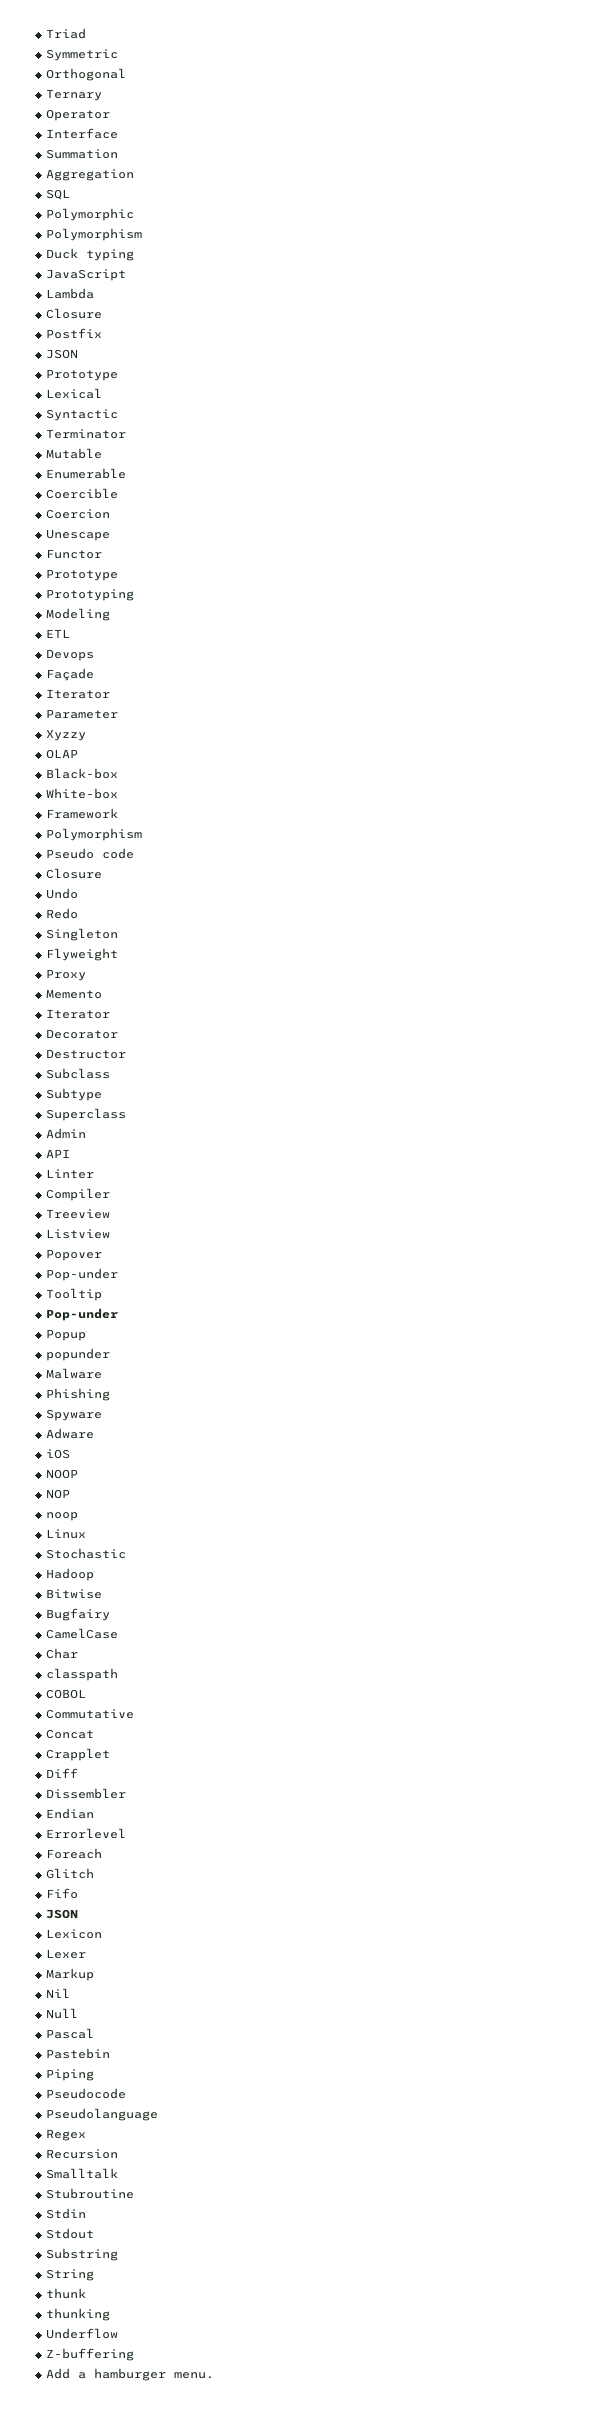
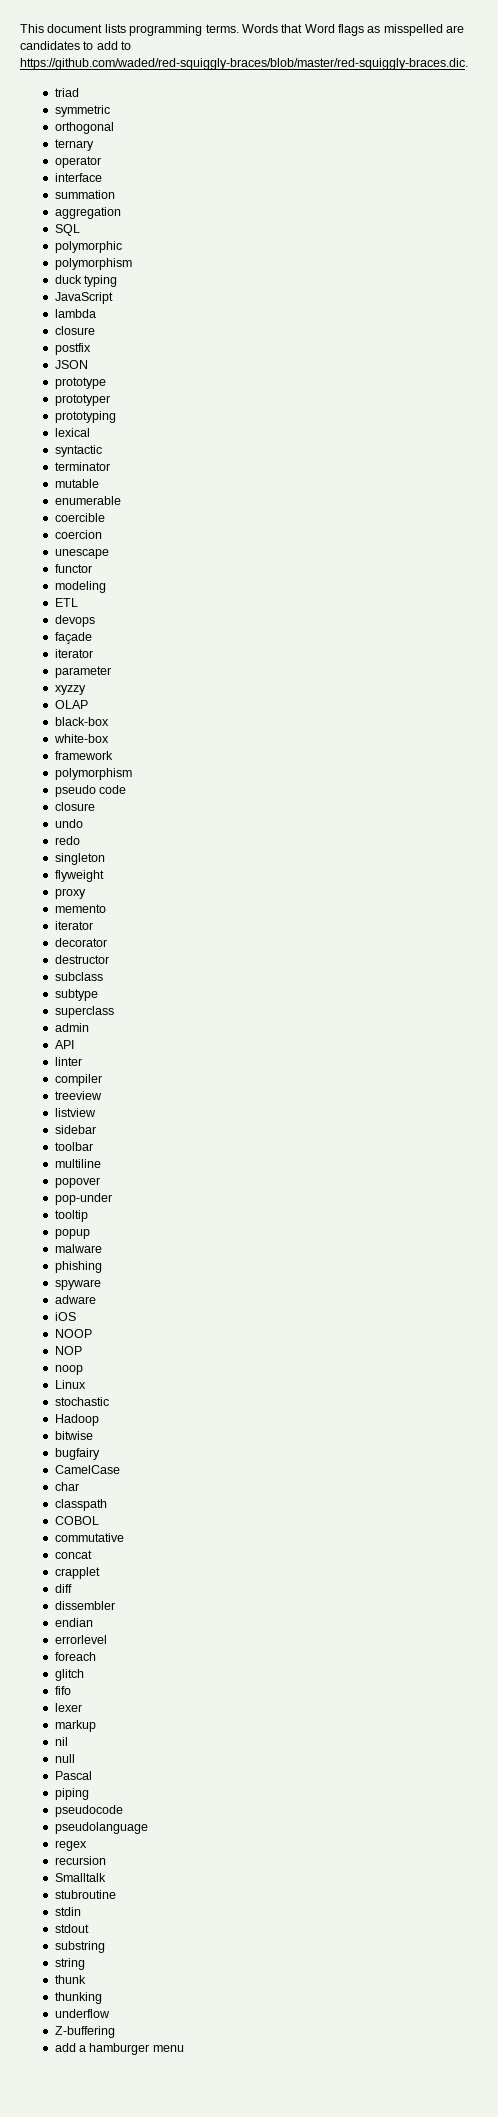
[46,28,87,39] [46,49,119,61] [46,68,127,81] [46,89,103,101] [46,109,111,121] [46,128,119,139] [46,149,119,159] [46,169,135,181] [46,189,71,200] [46,208,135,221] [46,228,143,241] [46,248,135,261] [46,269,127,281] [46,288,95,299] [46,308,103,319] [46,328,103,339] [46,349,79,359] [46,369,119,381] [46,388,103,399] [46,409,119,421] [46,429,127,439] [46,448,103,459] [46,468,127,479] [46,488,119,499] [46,509,111,519] [46,529,111,541] [46,549,103,559] [46,569,119,581] [46,589,135,601] [46,608,111,621] [46,629,71,638] [46,649,95,661] [46,668,95,681] [46,689,111,699] [46,709,119,719] [46,729,87,741] [46,749,79,759] [46,768,119,779] [46,788,119,799] [46,808,119,819] [46,828,143,841] [46,848,135,859] [46,868,103,879] [46,888,79,899] [46,908,79,919] [46,928,119,941] [46,948,119,961] [46,969,87,981] [46,989,103,999] [46,1009,111,1019] [46,1029,119,1039] [46,1049,127,1059] [46,1068,111,1079] [46,1088,103,1101] [46,1108,127,1121] [46,1128,87,1139] [46,1149,71,1158] [46,1169,95,1179] [46,1188,111,1201] [46,1209,111,1219] [46,1229,111,1239] [46,1249,103,1261] [46,1268,119,1281] [46,1288,103,1301] [46,1308,119,1321] [46,1329,87,1341] [46,1348,111,1361] [46,1368,103,1379] [46,1388,111,1401] [46,1409,103,1421] [46,1428,95,1439] Triad // Symmetric // Orthogonal // Ternary // Operator // Interface // Summation // Aggregation // SQL // Polymorphic // Polymorphism // Duck typing // JavaScript // Lambda // Closure // Postfix // JSON // Prototype // Lexical // Syntactic // Terminator // Mutable // Enumerable // Coercible // Coercion // Unescape // Functor // Prototype // Prototyping // Modeling // ETL // Devops // Façade // Iterator // Parameter // Xyzzy // OLAP // Black-box // White-box // Framework // Polymorphism // Pseudo code // Closure // Undo // Redo // Singleton // Flyweight // Proxy // Memento // Iterator // Decorator // Destructor // Subclass // Subtype // Superclass // Admin // API // Linter // Compiler // Treeview // Listview // Popover // Pop-under // Tooltip // Pop-under // Popup // popunder // Malware // Phishing // Spyware // Adware -> [20,24,465,36] [20,41,132,50] [20,58,468,70] [54,88,79,97] [54,105,110,117] [54,122,114,134] [54,139,94,151] [54,156,101,168] [54,173,102,182] [54,190,115,199] [54,207,121,219] [54,224,80,236] [54,241,122,253] [54,258,132,270] [54,275,117,287] [54,292,113,304] [54,309,96,318] [54,326,95,335] [54,343,91,355] [54,360,88,369] [54,377,106,389] [54,394,110,406] [54,411,116,423] [54,428,90,437] [54,445,102,457] [54,462,110,471] [54,479,99,488] [54,496,121,505] [54,513,105,522] [54,530,102,539] [54,549,109,559] [54,564,92,573] [54,581,106,593] [54,598,78,607] [54,615,95,627] [54,632,92,644] [54,649,93,658] [54,666,111,678] [54,685,86,695] [54,700,88,709] [54,717,109,726] [53,734,109,743] [54,751,113,760] [54,768,132,780] [54,785,126,797] [54,802,95,811] [54,819,83,828] [54,836,80,845] [54,853,105,865] [54,870,104,882] [54,888,86,899] [54,904,106,913] [54,921,93,930] [54,938,107,947] [54,955,109,964] [54,972,103,981] [54,989,98,1001] [54,1006,114,1018] [54,1023,89,1032] [54,1040,74,1049] [54,1057,82,1066] [54,1074,102,1086] [54,1091,102,1100] [54,1108,96,1117] [54,1125,96,1134] [54,1142,93,1151] [54,1159,101,1168] [54,1177,100,1188] [54,1193,112,1205] [54,1210,88,1222] [54,1229,90,1239] [54,1244,102,1253] [54,1261,102,1273] [54,1279,101,1290] [54,1295,96,1304] This document lists programming terms. Words that Word flags as misspelled are candidates to add to https://github.com/waded/red-squiggly-braces/blob/master/red-squiggly-braces.dic. // triad // symmetric // orthogonal // ternary // operator // interface // summation // aggregation // SQL // polymorphic // polymorphism // duck typing // JavaScript // lambda // closure // postfix // JSON // prototype // prototyper // prototyping // lexical // syntactic // terminator // mutable // enumerable // coercible // coercion // unescape // functor // modeling // ETL // devops // façade // iterator // parameter // xyzzy // OLAP // black-box // white-box // framework // polymorphism // pseudo code // closure // undo // redo // singleton // flyweight // proxy // memento // iterator // decorator // destructor // subclass // subtype // superclass // admin // API // linter // compiler // treeview // listview // sidebar // toolbar // multiline // popover // pop-under // tooltip // popup // malware // phishing // spyware // adware
[46,1548,127,1559] Stochastic -> [54,1397,109,1406] stochastic
[46,1589,103,1599] [46,1608,111,1621] Bitwise // Bugfairy -> [54,1431,93,1440] [54,1448,100,1460] bitwise // bugfairy
[46,1648,79,1659] Char -> [54,1482,79,1491] char
[46,1709,135,1719] [46,1729,95,1739] [46,1748,111,1761] [46,1768,79,1778] [46,1788,127,1799] [46,1808,95,1819] [46,1828,127,1839] [46,1848,103,1859] [46,1868,95,1879] [46,1888,79,1899] [46,1909,79,1919] [46,1929,103,1939] [46,1949,87,1959] [46,1968,95,1981] [46,1988,71,1998] [46,2008,79,2019] [46,2028,95,2039] [46,2048,111,2059] [46,2069,95,2081] [46,2088,127,2099] [46,2108,159,2121] [46,2129,87,2141] [46,2149,119,2159] [46,2168,119,2179] [46,2188,135,2199] [46,2208,87,2219] [46,2228,95,2239] [46,2248,119,2261] [46,2269,95,2281] Commutative // Concat // Crapplet // Diff // Dissembler // Endian // Errorlevel // Foreach // Glitch // Fifo // JSON // Lexicon // Lexer // Markup // Nil // Null // Pascal // Pastebin // Piping // Pseudocode // Pseudolanguage // Regex // Recursion // Smalltalk // Stubroutine // Stdin // Stdout // Substring // String -> [54,1533,124,1542] [54,1550,92,1559] [54,1567,100,1579] [54,1584,72,1593] [54,1601,115,1610] [54,1618,93,1627] [54,1635,107,1644] [54,1652,96,1661] [54,1669,84,1681] [54,1686,71,1695] [54,1703,82,1712] [54,1720,96,1732] [54,1737,68,1746] [54,1754,75,1763] [54,1771,92,1780] [54,1788,89,1800] [54,1805,123,1817] [54,1822,148,1834] [54,1840,87,1851] [54,1856,106,1865] [54,1873,106,1882] [54,1890,116,1899] [54,1907,81,1916] [54,1924,89,1933] [54,1941,105,1953] [54,1958,85,1970] commutative // concat // crapplet // diff // dissembler // endian // errorlevel // foreach // glitch // fifo // lexer // markup // nil // null // Pascal // piping // pseudocode // pseudolanguage // regex // recursion // Smalltalk // stubroutine // stdin // stdout // substring // string
[46,2328,119,2339] Underflow -> [54,2009,110,2018] underflow
[46,2368,71,2379] Add -> [54,2043,76,2052] add
[174,2372,215,2379] menu. -> [152,2045,184,2052] menu

